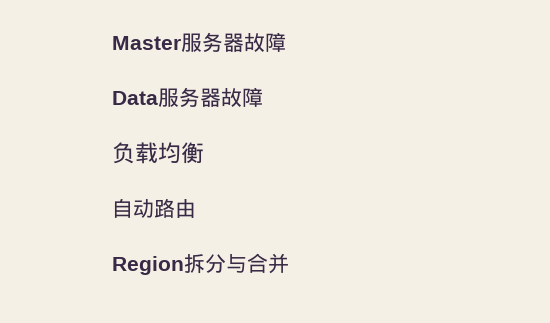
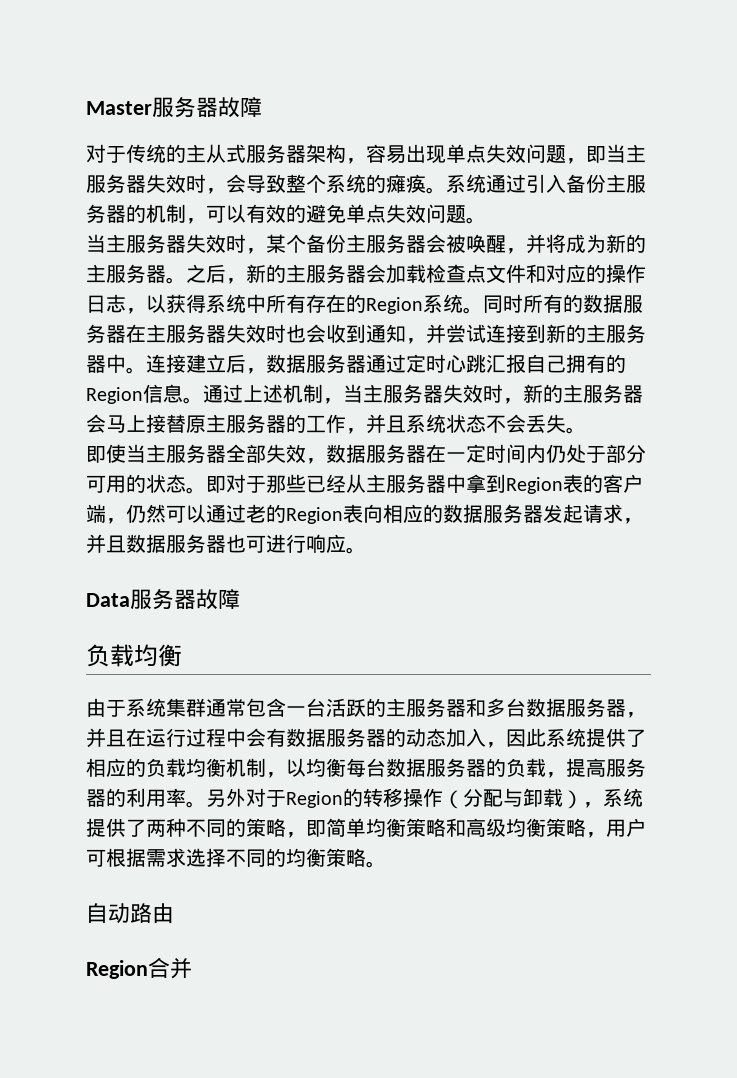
(286, 42) none -> [86,144,646,164] [86,174,646,194] [86,204,486,224] [86,234,646,254] [86,264,646,284] [86,294,643,314] [86,324,646,344] [86,354,626,374] [86,384,643,404] [86,414,586,434] [86,444,646,464] [86,474,643,494] [86,504,643,524] [86,534,366,554] // 对于传统的主从式服务器架构，容易出现单点失效问题，即当主服务器失效时，会导致整个系统的瘫痪。系统通过引入备份主服务器的机制，可以有效的避免单点失效问题。 // 当主服务器失效时，某个备份主服务器会被唤醒，并将成为新的主服务器。之后，新的主服务器会加载检查点文件和对应的操作日志，以获得系统中所有存在的Region系统。同时所有的数据服务器在主服务器失效时也会收到通知，并尝试连接到新的主服务器中。连接建立后，数据服务器通过定时心跳汇报自己拥有的Region信息。通过上述机制，当主服务器失效时，新的主服务器会马上接替原主服务器的工作，并且系统状态不会丢失。 // 即使当主服务器全部失效，数据服务器在一定时间内仍处于部分可用的状态。即对于那些已经从主服务器中拿到Region表的客户端，仍然可以通过老的Region表向相应的数据服务器发起请求，并且数据服务器也可进行响应。
(204, 153) none -> [86,698,646,718] [86,728,646,748] [86,758,646,778] [86,788,643,809] [86,818,646,838] [86,848,386,868] // 由于系统集群通常包含一台活跃的主服务器和多台数据服务器，并且在运行过程中会有数据服务器的动态加入，因此系统提供了相应的负载均衡机制，以均衡每台数据服务器的负载，提高服务器的利用率。另外对于Region的转移操作（分配与卸载），系统提供了两种不同的策略，即简单均衡策略和高级均衡策略，用户可根据需求选择不同的均衡策略。
[184,254,247,274] 拆分与 -> (148, 969) none

